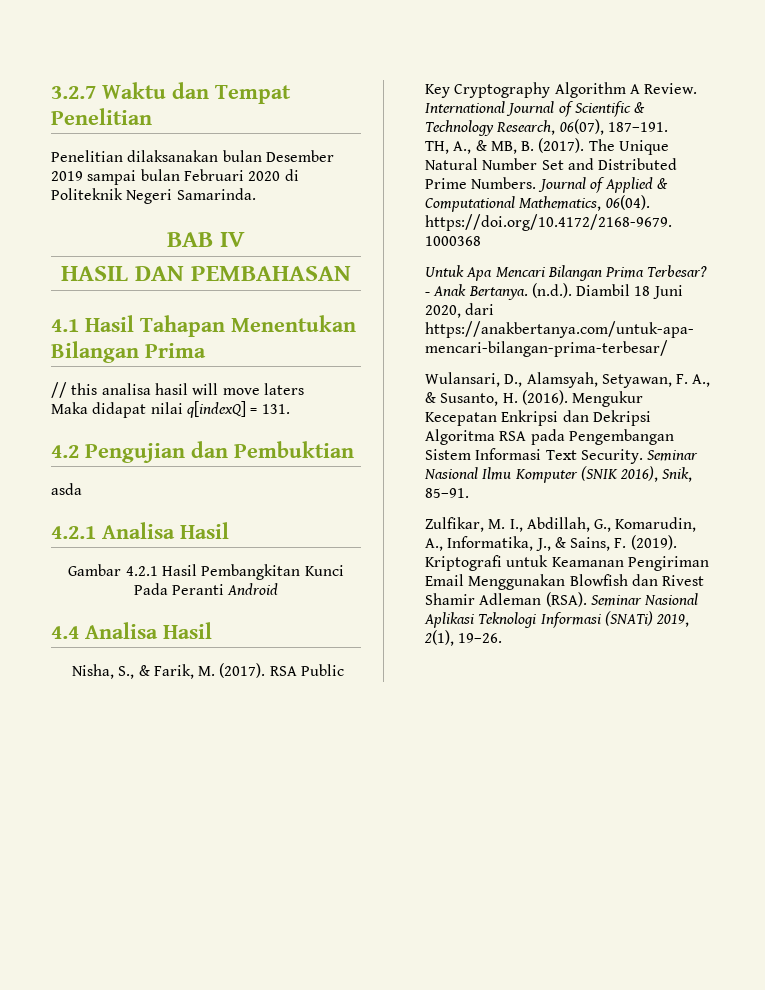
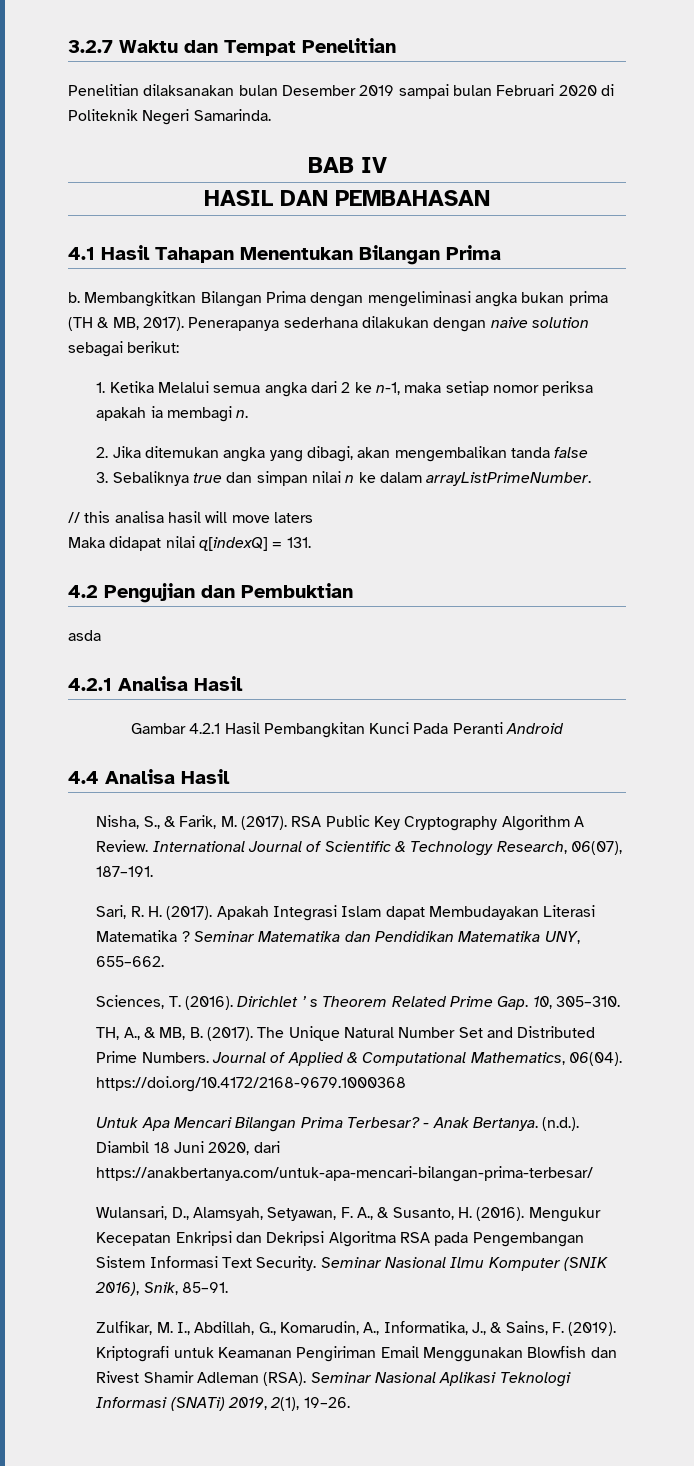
(206, 350) none -> [68,291,608,307] [68,316,589,332] [68,341,180,357] [96,381,594,397] [96,406,249,422] [96,446,589,462] [96,471,592,486] // b. Membangkitkan Bilangan Prima dengan mengeliminasi angka bukan prima (TH & MB, 2017). Penerapanya sederhana dilakukan dengan naive solution sebagai berikut: // 1. Ketika Melalui semua angka dari 2 ke n-1, maka setiap nomor periksa apakah ia membagi n. // 2. Jika ditemukan angka yang dibagi, akan mengembalikan tanda false // 3. Sebaliknya true dan simpan nilai n ke dalam arrayListPrimeNumber.
(668, 127) none -> [96,905,596,921] [96,930,580,944] [96,956,165,967] [96,995,620,1010] // Sari, R. H. (2017). Apakah Integrasi Islam dapat Membudayakan Literasi Matematika ? Seminar Matematika dan Pendidikan Matematika UNY, 655–662. // Sciences, T. (2016). Dirichlet ’ s Theorem Related Prime Gap. 10, 305–310.

